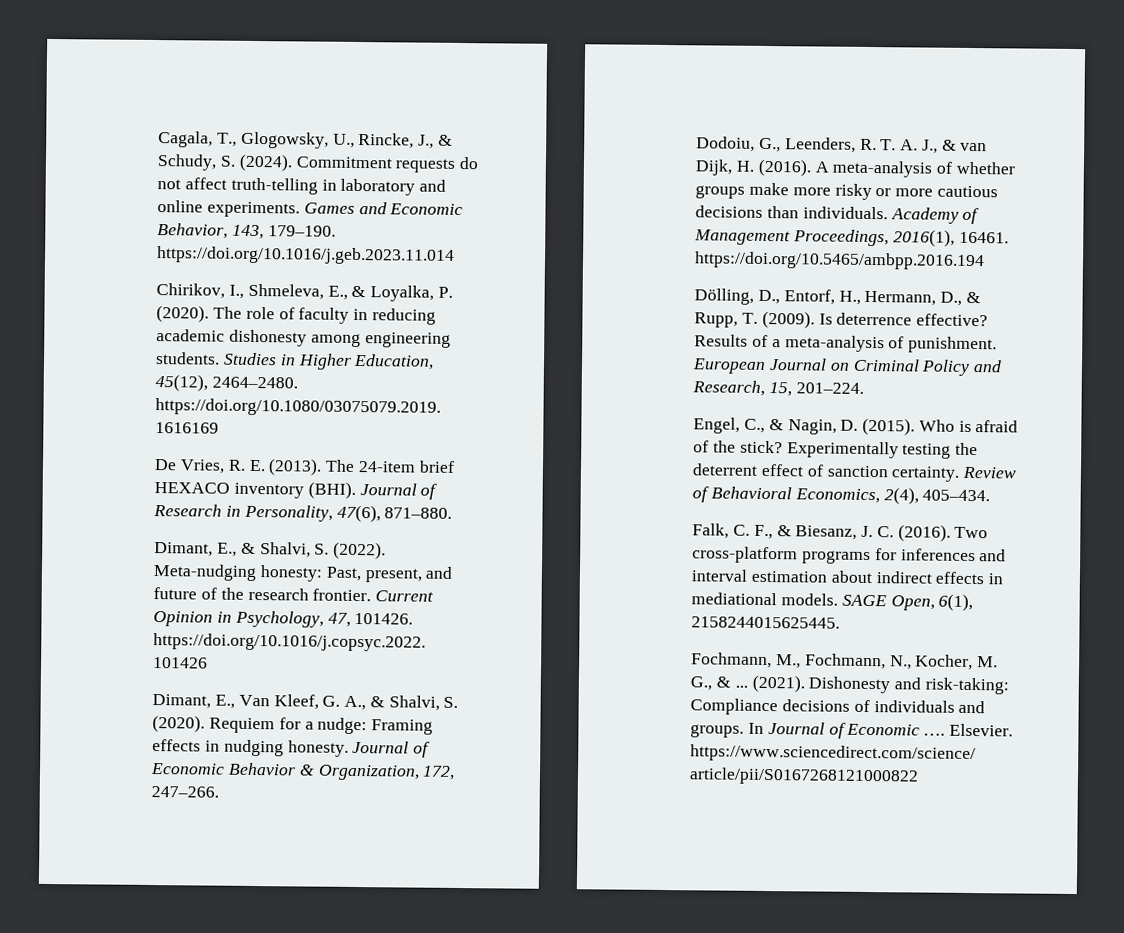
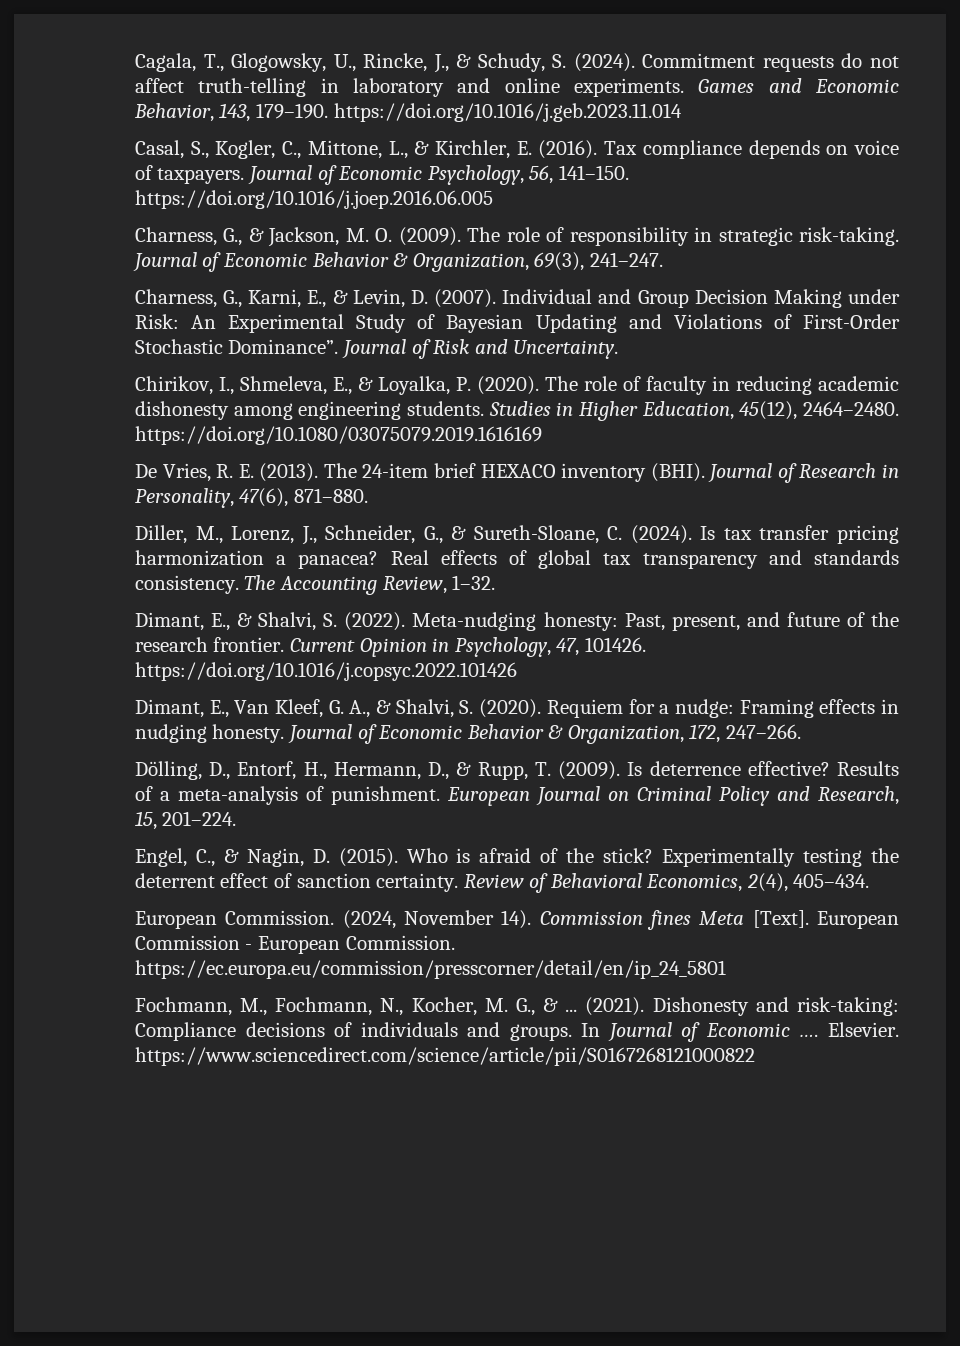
(456, 255) none -> [134,140,899,159] [134,165,629,185] [134,190,493,209] [134,227,900,247] [132,252,663,272] [134,289,900,308] [134,314,900,333] [134,339,619,359] // Casal, S., Kogler, C., Mittone, L., & Kirchler, E. (2016). Tax compliance depends on voice of taxpayers. Journal of Economic Psychology, 56, 141–150. https://doi.org/10.1016/j.joep.2016.06.005 // Charness, G., & Jackson, M. O. (2009). The role of responsibility in strategic risk-taking. Journal of Economic Behavior & Organization, 69(3), 241–247. // Charness, G., Karni, E., & Levin, D. (2007). Individual and Group Decision Making under Risk: An Experimental Study of Bayesian Updating and Violations of First-Order Stochastic Dominance”. Journal of Risk and Uncertainty.
(453, 513) none -> [134,525,899,545] [134,550,900,569] [134,575,496,595] // Diller, M., Lorenz, J., Schneider, G., & Sureth-Sloane, C. (2024). Is tax transfer pricing harmonization a panacea? Real effects of global tax transparency and standards consistency. The Accounting Review, 1–32.
[696,136,988,154] [695,158,1015,178] [695,182,998,201] [695,205,980,225] [694,229,1009,247] [694,251,986,271] // Dodoiu, G., Leenders, R. T. A. J., & van Dijk, H. (2016). A meta-analysis of whether groups make more risky or more cautious decisions than individuals. Academy of Management Proceedings, 2016(1), 16461. https://doi.org/10.5465/ambpp.2016.194 -> (801, 731) none
[692,523,989,542] [692,546,1007,565] [691,569,1004,585] [691,592,974,612] [691,616,841,629] Falk, C. F., & Biesanz, J. C. (2016). Two cross-platform programs for inferences and interval estimation about indirect effects in mediational models. SAGE Open, 6(1), 2158244015625445. -> [134,910,900,930] [134,935,455,954] [134,960,726,979] European Commission. (2024, November 14). Commission fines Meta [Text]. European Commission - European Commission. https://ec.europa.eu/commission/presscorner/detail/en/ip_24_5801

